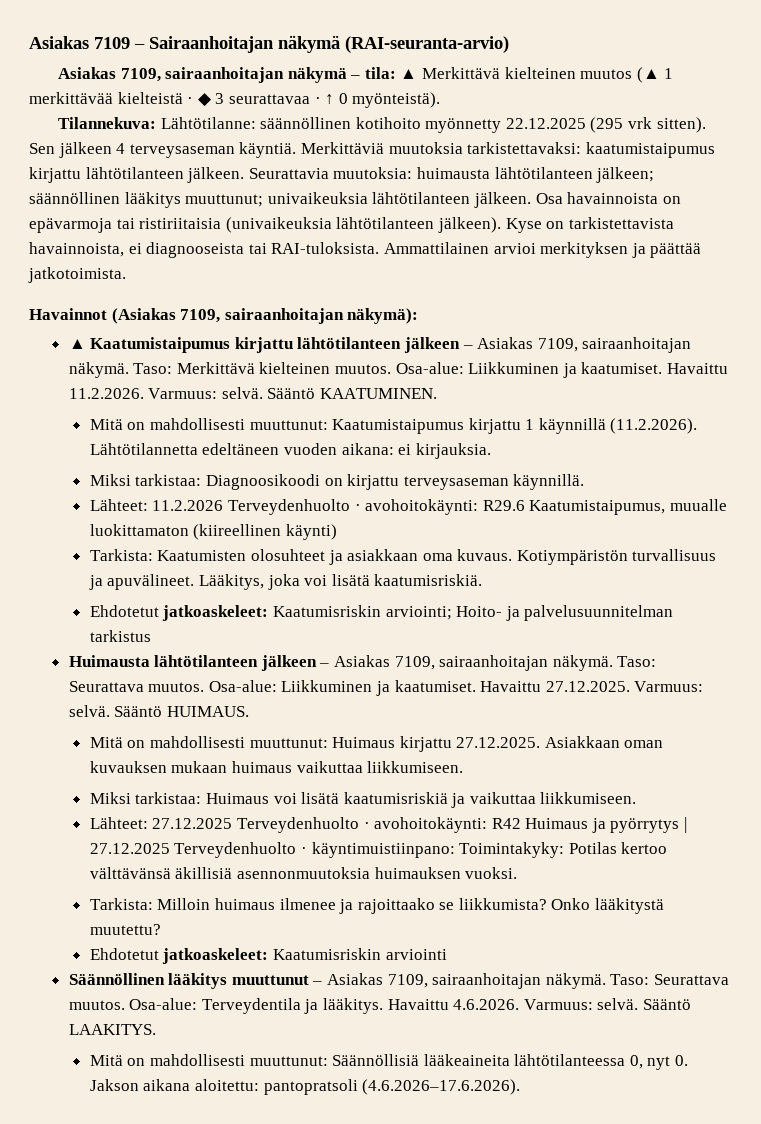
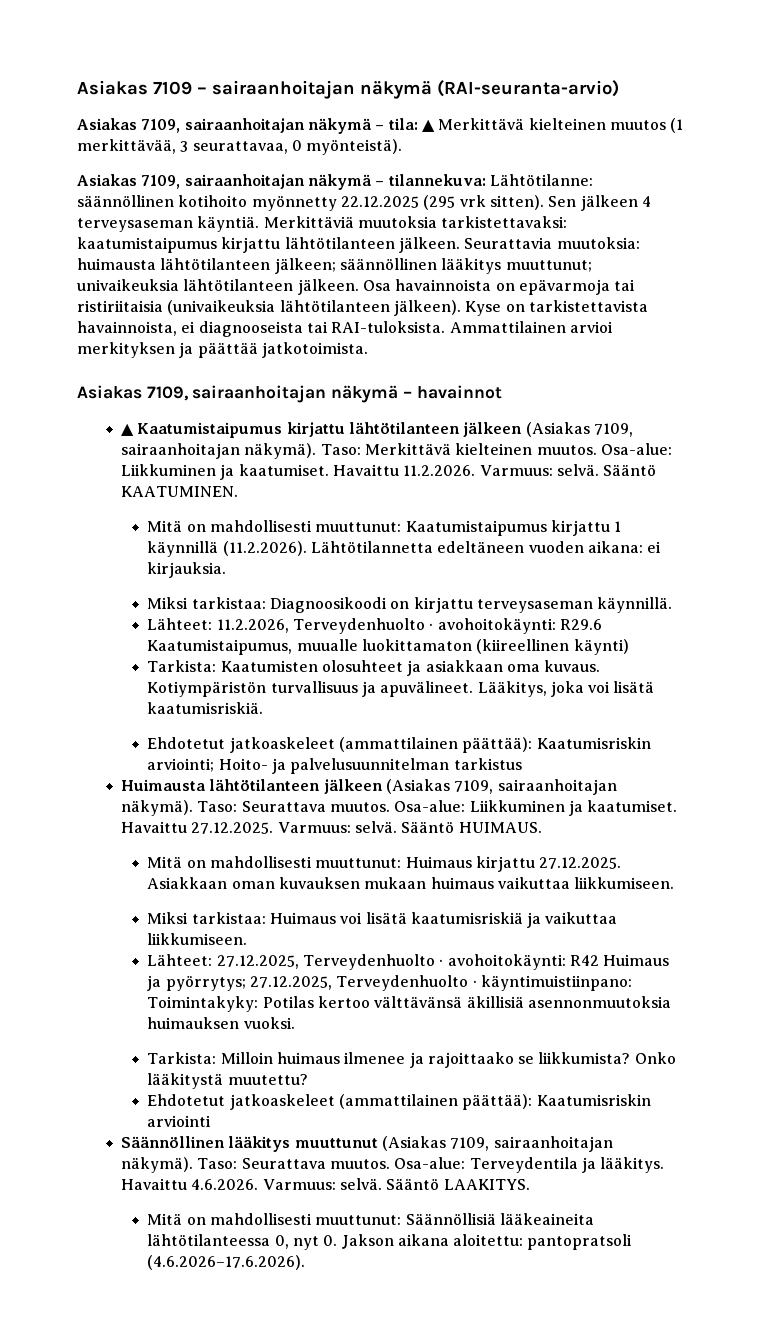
[149,36,274,53] Sairaanhoitajan -> [212,80,355,99] sairaanhoitajan
[636,67,674,83] [29,92,441,108] [57,117,156,129] (▲ 1 merkittävää kielteistä · ◆ 3 seurattavaa · ↑ 0 myönteistä). // Tilannekuva: -> [670,118,684,133] [77,139,403,155] [77,174,486,190] (1 merkittävää, 3 seurattavaa, 0 myönteistä). // Asiakas 7109, sairaanhoitajan näkymä – tilannekuva:
[29,308,419,324] Havainnot (Asiakas 7109, sairaanhoitajan näkymä): -> [77,385,502,403] Asiakas 7109, sairaanhoitajan näkymä – havainnot
[462,337,692,353] [68,362,129,378] – Asiakas 7109, sairaanhoitajan näkymä. -> [525,422,633,437] [120,443,317,459] (Asiakas 7109, sairaanhoitajan näkymä).
[152,500,224,511] 11.2.2026 -> [216,619,289,633] 11.2.2026,
[162,605,269,621] jatkoaskeleet: -> [229,737,533,753] jatkoaskeleet (ammattilainen päättää):
[319,655,613,671] – Asiakas 7109, sairaanhoitajan näkymä. -> [385,779,617,795] [120,800,193,816] (Asiakas 7109, sairaanhoitajan näkymä).
[152,818,233,829] 27.12.2025 -> [216,955,299,969] 27.12.2025,
[610,817,688,833] [89,843,170,854] pyörrytys | 27.12.2025 -> [165,976,332,991] pyörrytys; 27.12.2025,
[162,948,269,964] jatkoaskeleet: -> [229,1094,533,1110] jatkoaskeleet (ammattilainen päättää):
[312,973,606,989] – Asiakas 7109, sairaanhoitajan näkymä. -> [381,1136,613,1152] [120,1157,193,1173] (Asiakas 7109, sairaanhoitajan näkymä).

